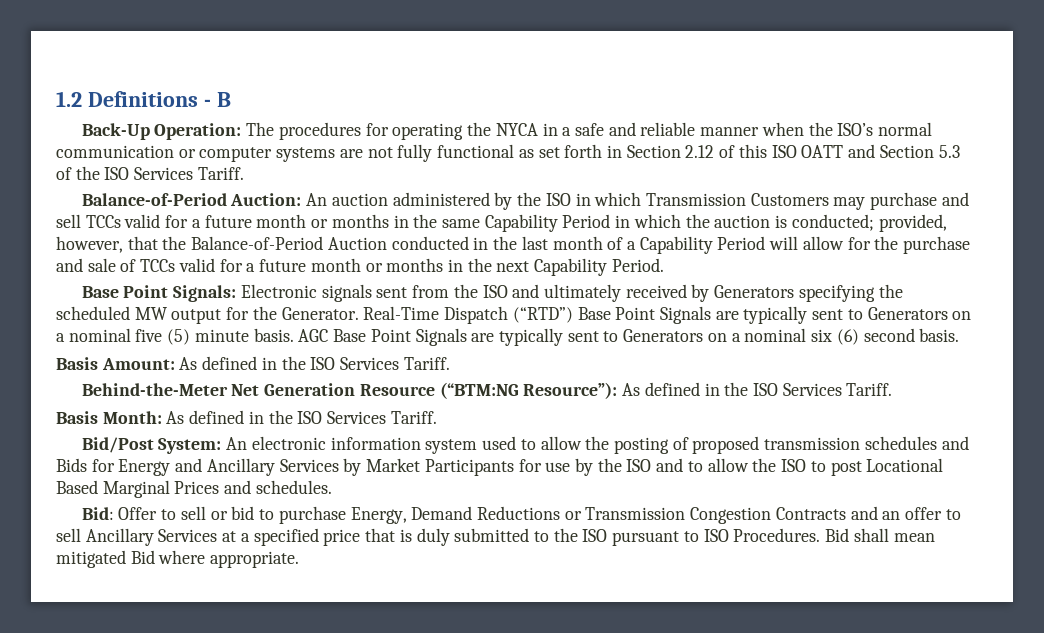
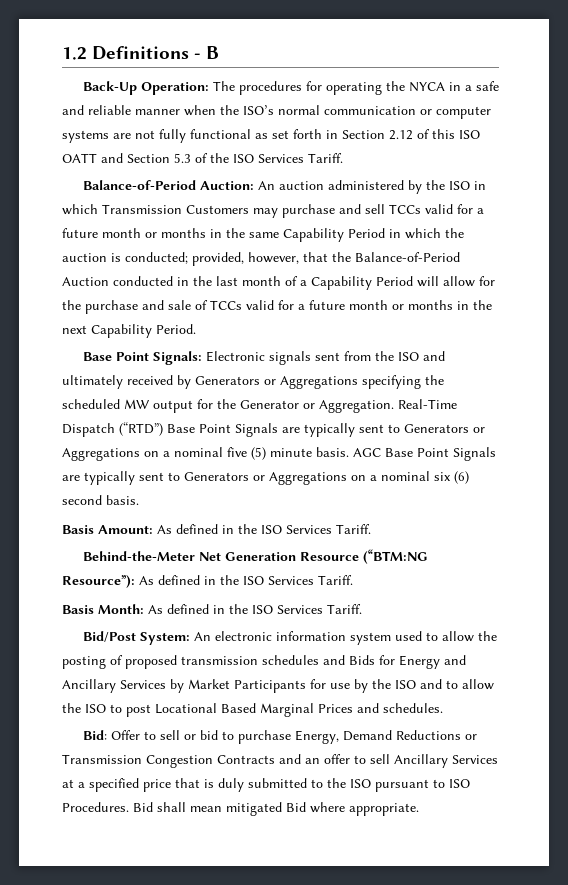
(795, 291) none -> [264,376,358,389] or Aggregations
[281,307,359,320] Generator. -> [240,400,394,413] Generator or Aggregation.
(948, 313) none -> [473,427,485,433] [62,448,140,461] or Aggregations
(704, 335) none -> [253,472,347,485] or Aggregations

